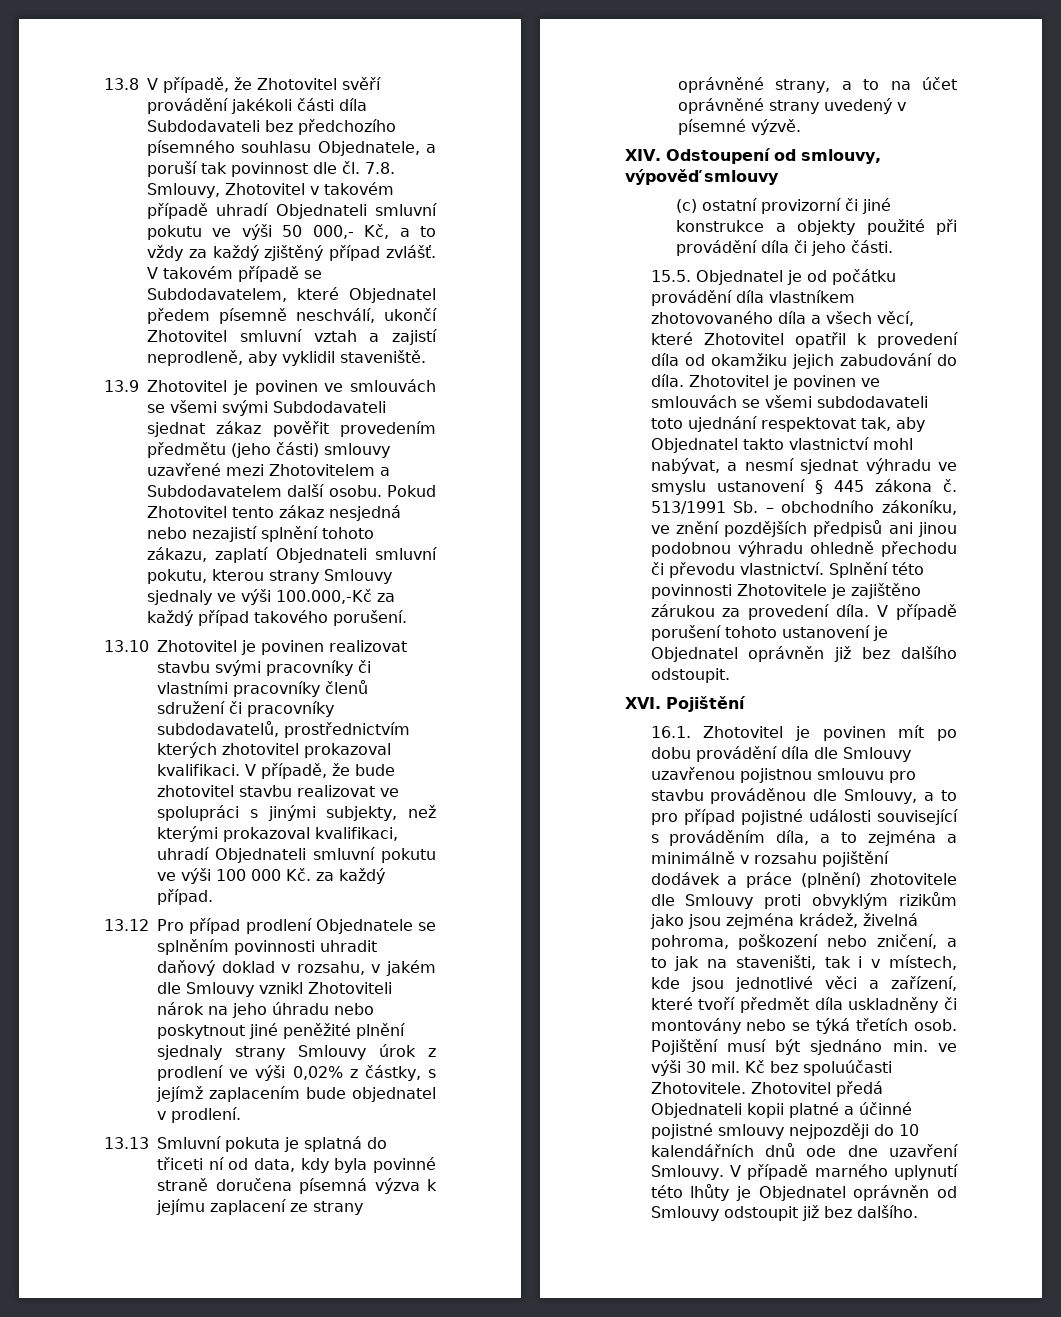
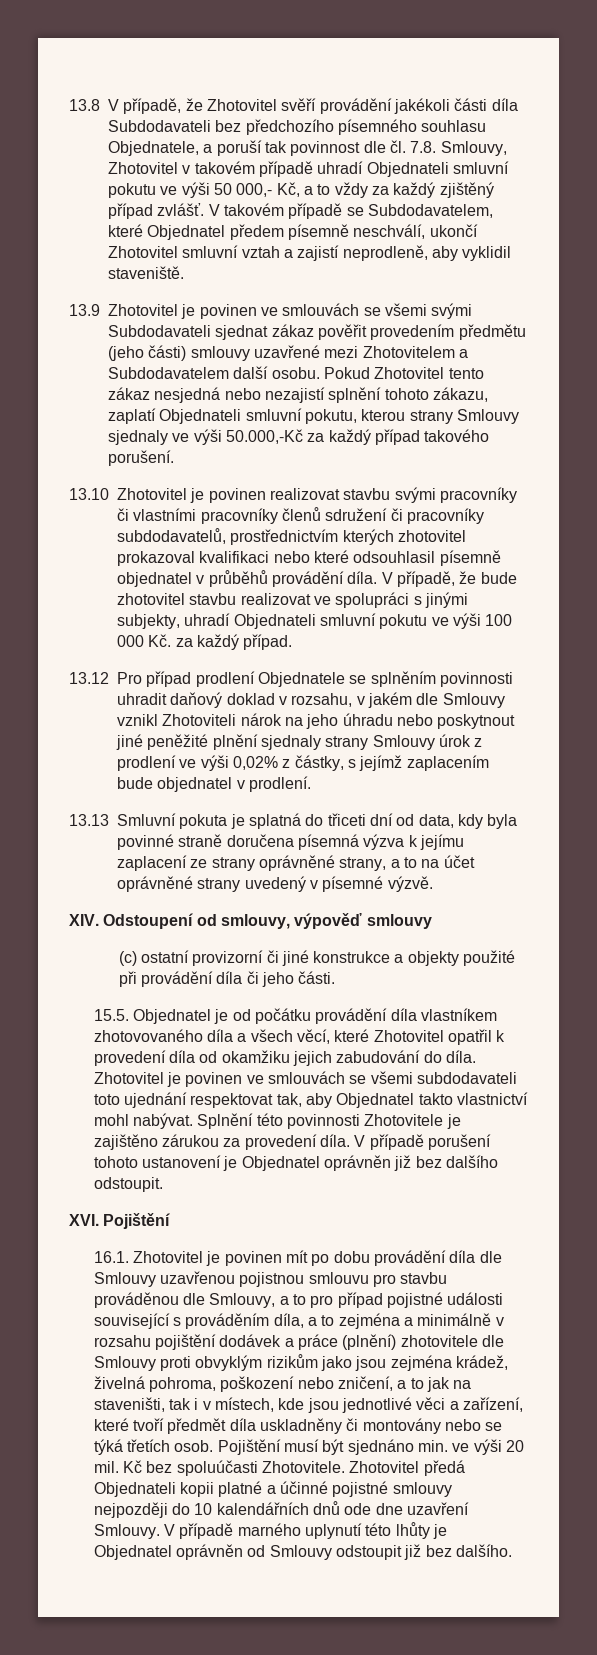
[276,589,372,604] 100.000,-Kč -> [225,429,303,444] 50.000,-Kč
[157,764,240,776] kvalifikaci. -> [199,550,501,566] [117,570,378,587] kvalifikaci nebo které odsouhlasil písemně objednatel v průběhů provádění díla.
[408,805,436,818] [157,826,398,842] než kterými prokazoval kvalifikaci, -> (180, 621) none
[208,1157,224,1170] ní -> [369,813,393,826] dní
[650,458,957,474] [650,479,957,495] [650,500,957,515] [650,520,957,537] [650,541,957,557] [650,562,824,578] nabývat, a nesmí sjednat výhradu ve smyslu ustanovení § 445 zákona č. 513/1991 Sb. – obchodního zákoníku, ve znění pozdějších předpisů ani jinou podobnou výhradu ohledně přechodu či převodu vlastnictví. -> [133,1113,194,1129] nabývat.
[685,1061,706,1073] 30 -> [505,1440,524,1452] 20

